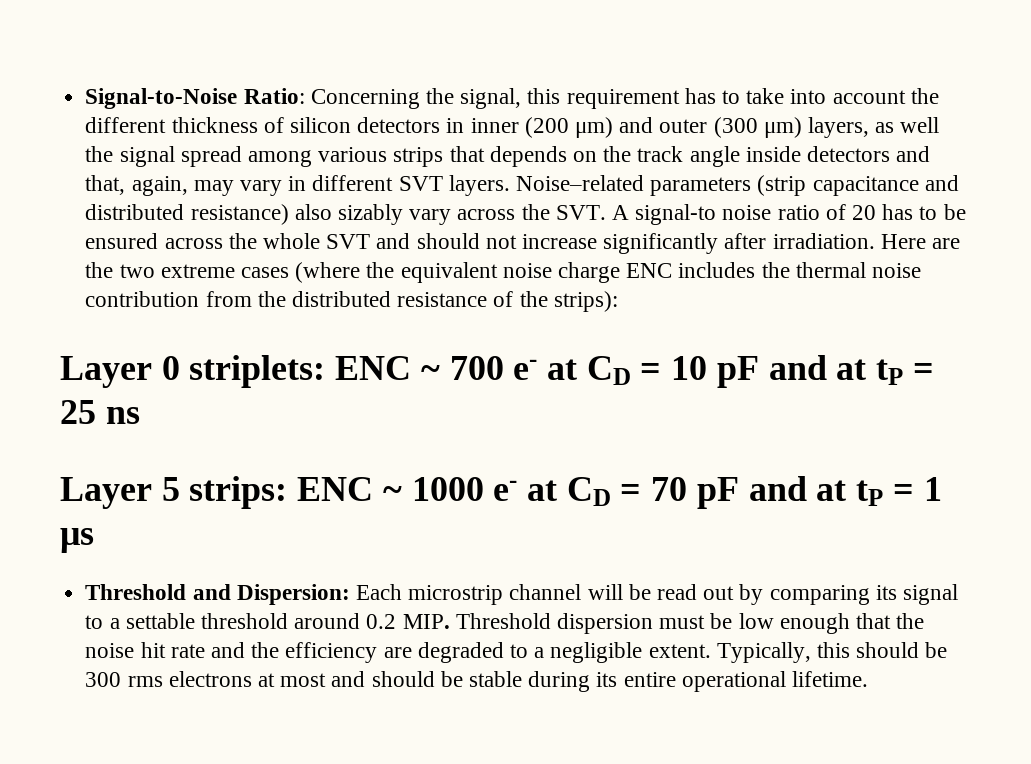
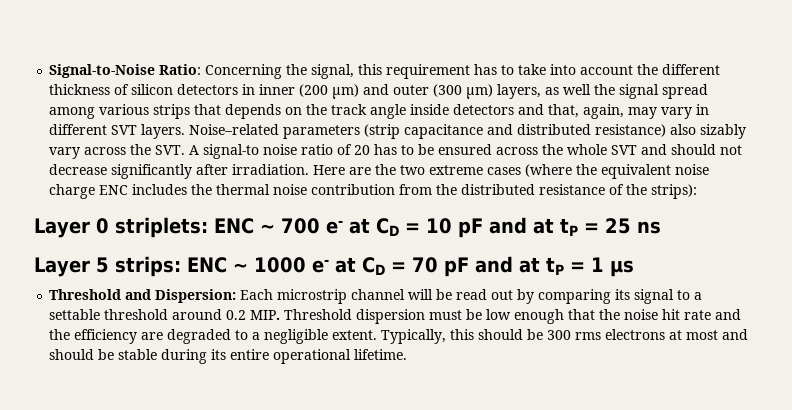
[521,234,597,249] increase -> [49,164,108,175] decrease

